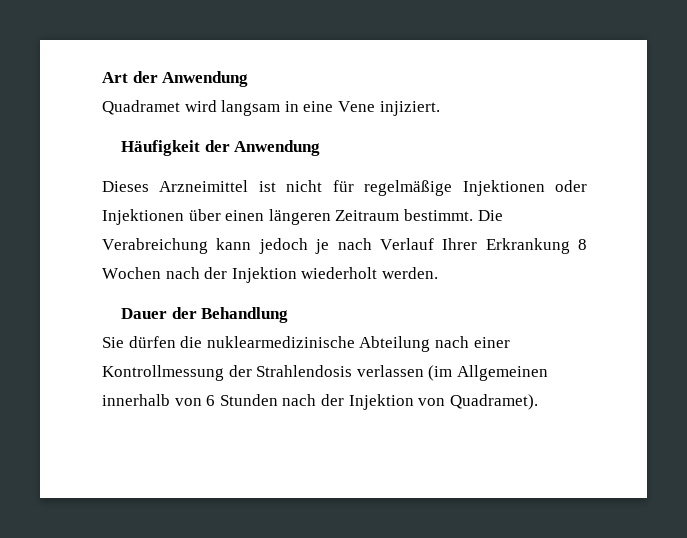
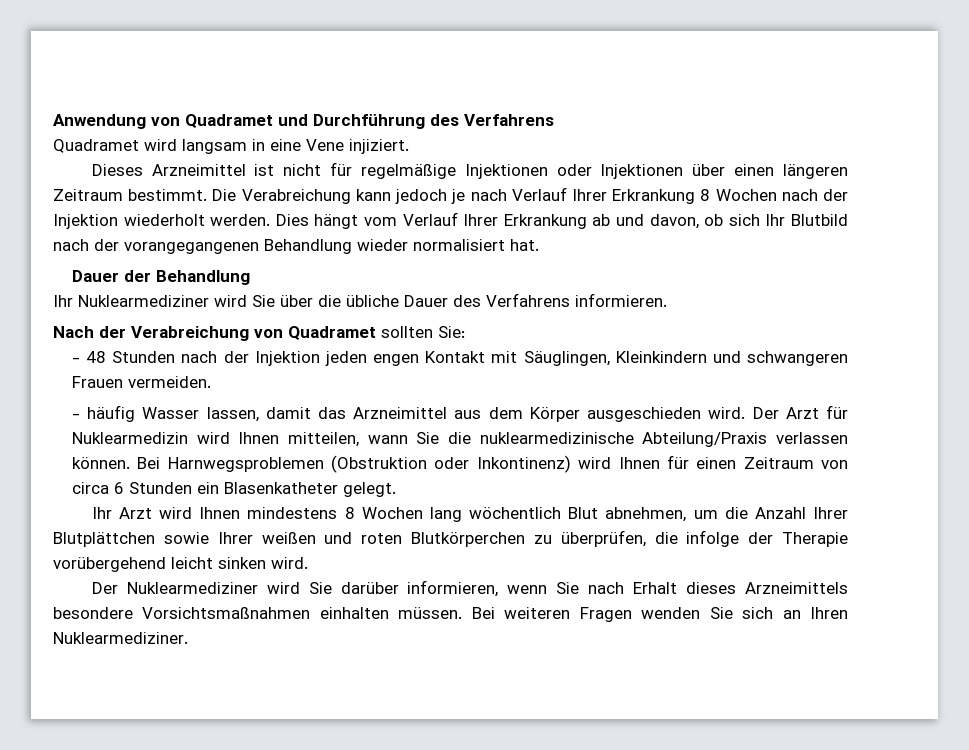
[102,71,249,87] Art der Anwendung -> [53,114,554,129] Anwendung von Quadramet und Durchführung des Verfahrens
[121,140,321,156] // Häufigkeit der Anwendung -> (409, 146) none
[121,307,289,323] [102,336,510,352] [102,365,548,381] [102,394,538,410] // Dauer der Behandlung // Sie dürfen die nuklearmedizinische Abteilung nach einer Kontrollmessung der Strahlendosis verlassen (im Allgemeinen innerhalb von 6 Stunden nach der Injektion von Quadramet). -> [275,212,849,229] [53,239,539,254] [71,270,250,285] [53,293,667,307] [53,326,465,341] [71,351,849,366] [71,376,211,388] [71,405,849,422] [71,432,848,447] [71,455,849,473] [71,482,396,497] [91,507,848,522] [53,530,848,547] [53,557,308,572] [91,580,849,597] [53,607,849,622] [53,632,188,644] Dies hängt vom Verlauf Ihrer Erkrankung ab und davon, ob sich Ihr Blutbild nach der vorangegangenen Behandlung wieder normalisiert hat. // Dauer der Behandlung // Ihr Nuklearmediziner wird Sie über die übliche Dauer des Verfahrens informieren. // Nach der Verabreichung von Quadramet sollten Sie: // - 48 Stunden nach der Injektion jeden engen Kontakt mit Säuglingen, Kleinkindern und schwangeren Frauen vermeiden. // - häufig Wasser lassen, damit das Arzneimittel aus dem Körper ausgeschieden wird. Der Arzt für Nuklearmedizin wird Ihnen mitteilen, wann Sie die nuklearmedizinische Abteilung/Praxis verlassen können. Bei Harnwegsproblemen (Obstruktion oder Inkontinenz) wird Ihnen für einen Zeitraum von circa 6 Stunden ein Blasenkatheter gelegt. // Ihr Arzt wird Ihnen mindestens 8 Wochen lang wöchentlich Blut abnehmen, um die Anzahl Ihrer Blutplättchen sowie Ihrer weißen und roten Blutkörperchen zu überprüfen, die infolge der Therapie vorübergehend leicht sinken wird. // Der Nuklearmediziner wird Sie darüber informieren, wenn Sie nach Erhalt dieses Arzneimittels besondere Vorsichtsmaßnahmen einhalten müssen. Bei weiteren Fragen wenden Sie sich an Ihren Nuklearmediziner.

